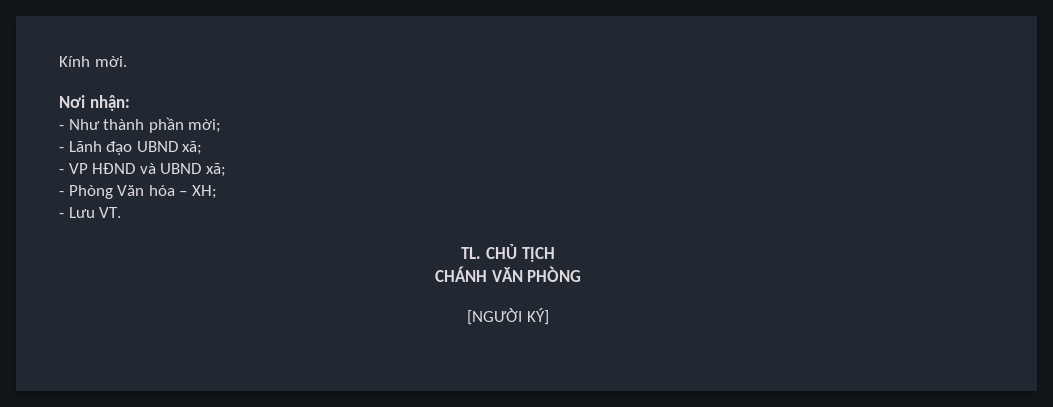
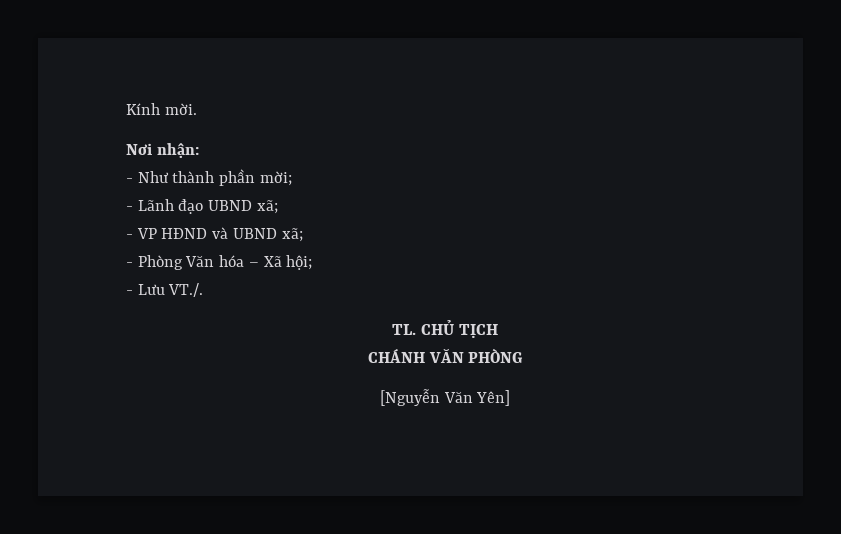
[191,185,217,199] XH; -> [263,255,313,270] Xã hội;
[99,207,122,218] VT. -> [168,283,204,297] VT./.
[467,308,549,325] [NGƯỜI KÝ] -> [379,389,511,406] [Nguyễn Văn Yên]

